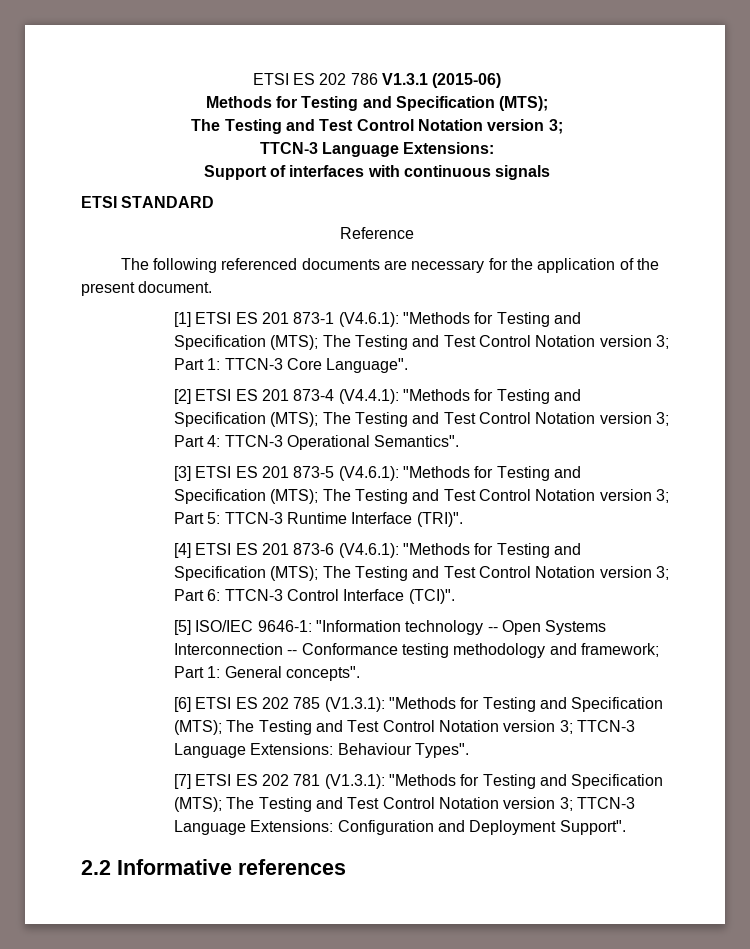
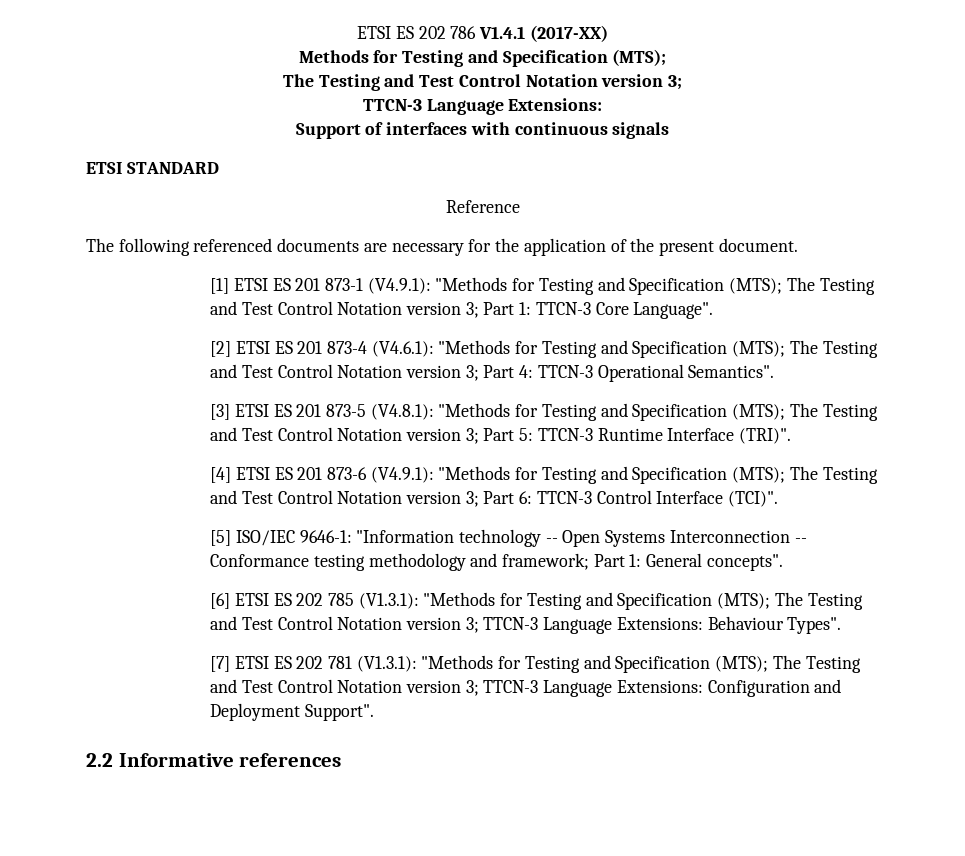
[381,73,502,88] V1.3.1 (2015-06) -> [479,25,608,42] V1.4.1 (2017-XX)
[338,312,399,327] (V4.6.1): -> [367,278,431,294] (V4.9.1):
[338,389,399,404] (V4.4.1): -> [371,341,434,357] (V4.6.1):
[338,466,399,481] (V4.6.1): -> [370,404,434,420] (V4.8.1):
[338,543,399,558] (V4.6.1): -> [370,467,434,483] (V4.9.1):

